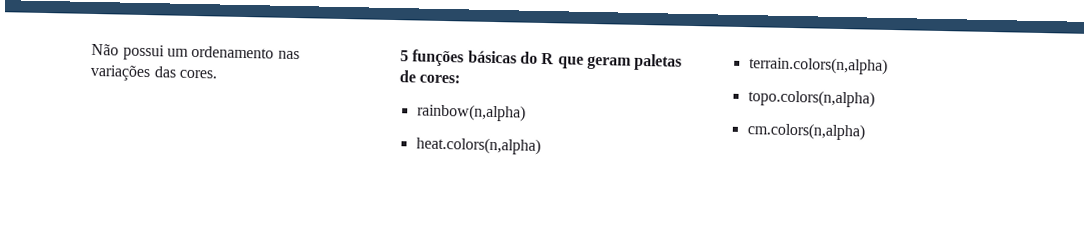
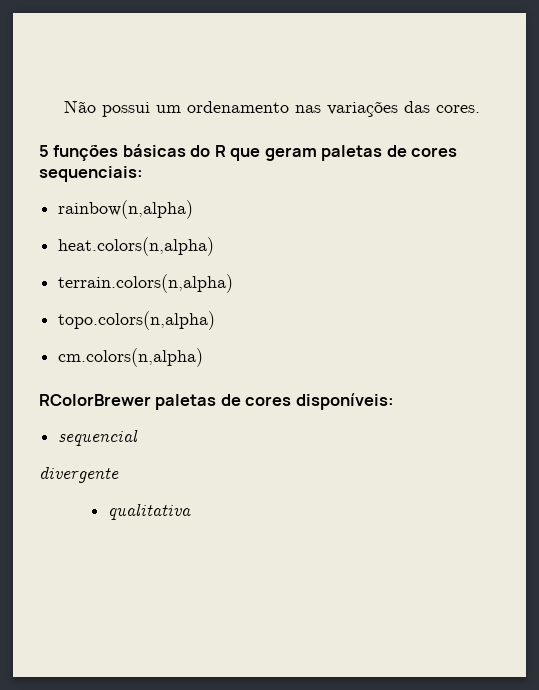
[419,74,461,84] cores: -> [411,147,458,157] [39,166,143,182] cores sequenciais:
(865, 131) none -> [39,393,394,410] [58,429,139,446] [39,466,119,483] [108,503,192,520] // RColorBrewer paletas de cores disponíveis: // sequencial // divergente // qualitativa

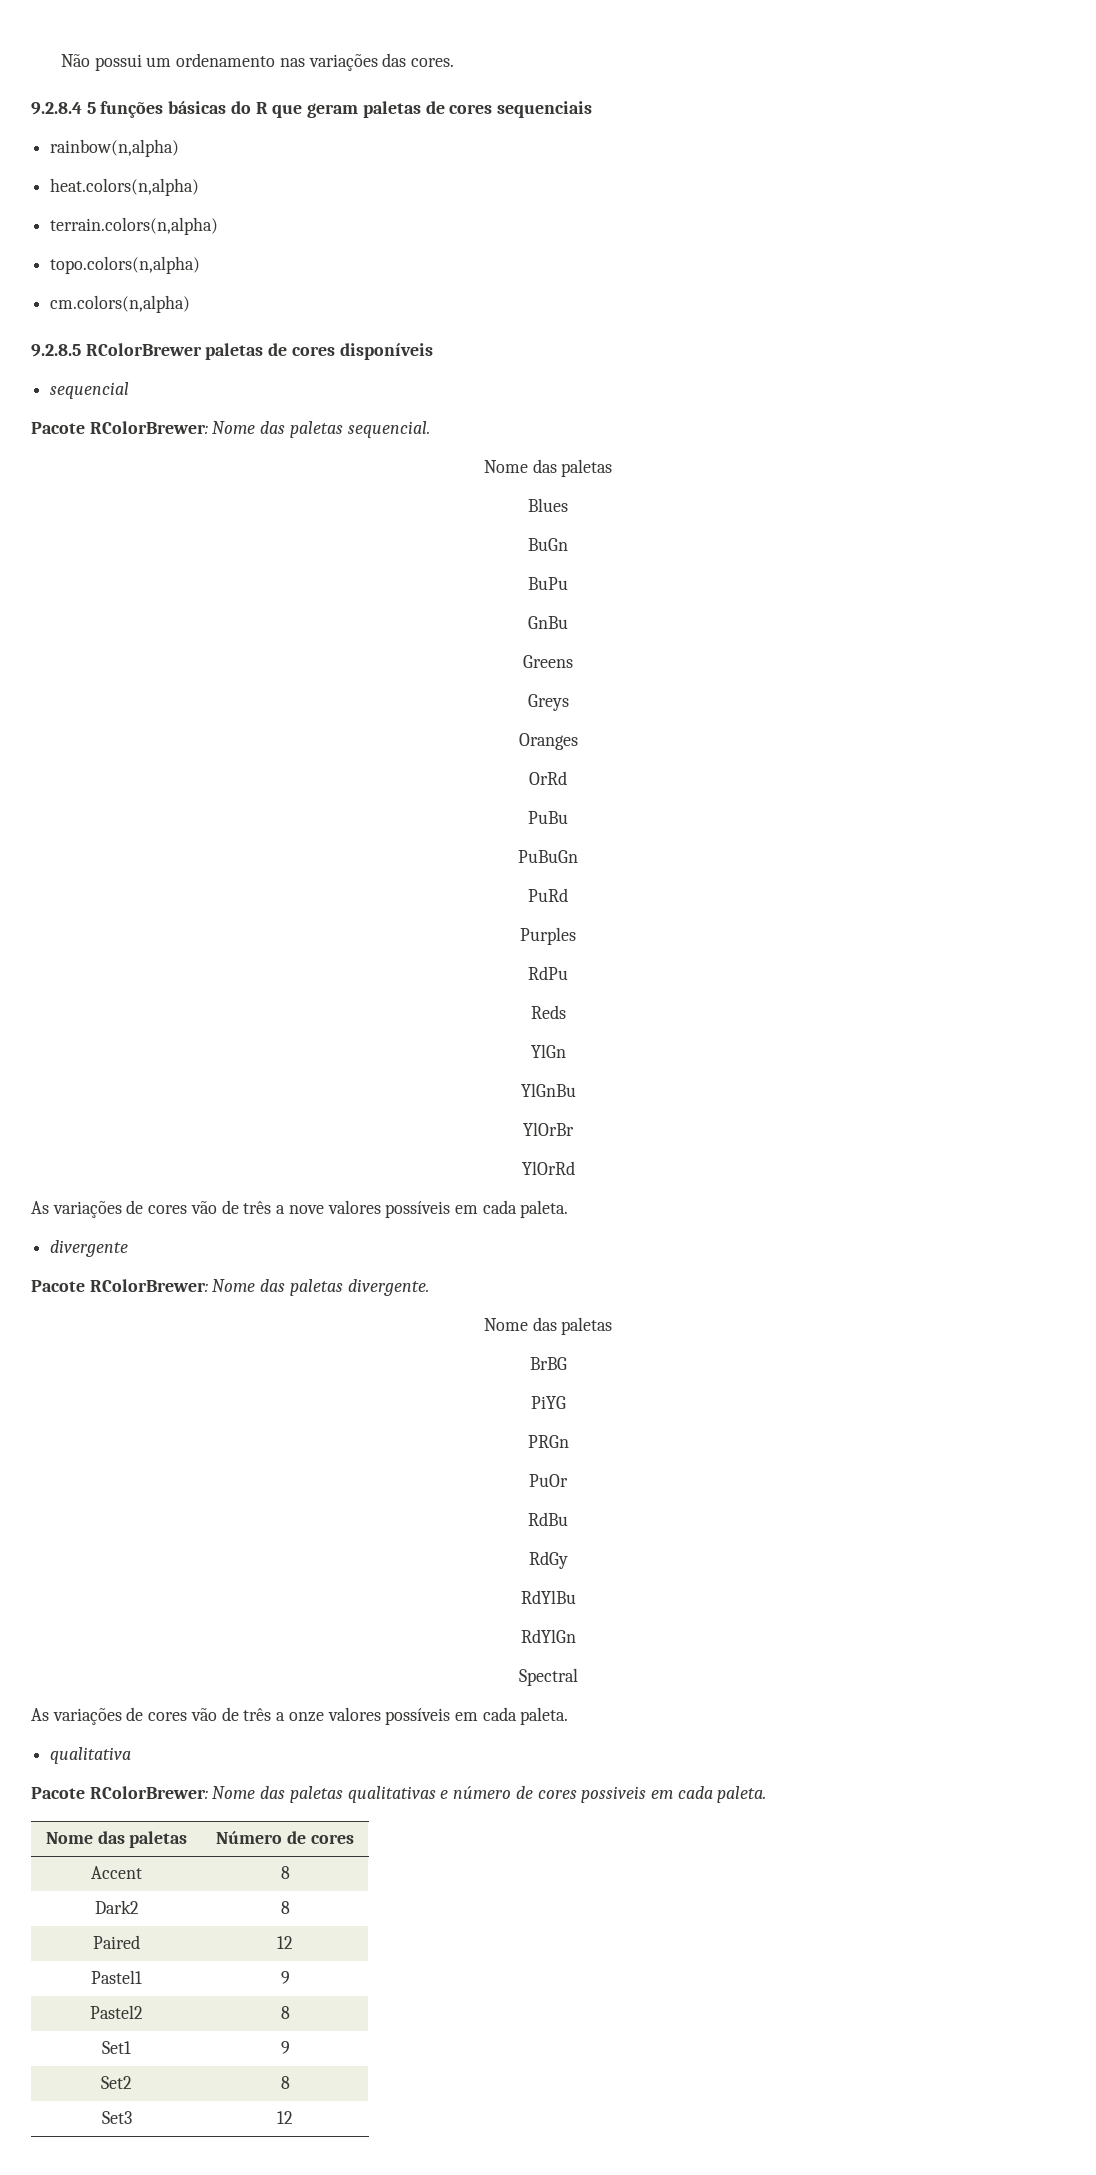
(480, 109) none -> [31,102,82,115] 9.2.8.4
[39,166,143,182] sequenciais: -> [496,101,592,118] sequenciais
(204, 357) none -> [31,344,81,357] 9.2.8.5
[295,393,394,410] disponíveis: -> [339,343,433,360] disponíveis
[39,466,119,483] [108,503,192,520] divergente // qualitativa -> [31,421,430,438] [483,459,613,477] [528,498,568,512] [528,538,568,551] [528,577,568,590] [528,616,568,629] [523,655,573,668] [527,694,569,711] [518,733,578,750] [529,771,567,785] [528,811,568,824] [518,850,578,863] [528,888,568,902] [520,927,576,945] [528,966,568,980] [530,1005,566,1019] [530,1044,566,1058] [520,1083,576,1097] [523,1122,574,1136] [521,1161,575,1175] [31,1200,569,1218] [50,1240,129,1257] [31,1279,429,1296] [483,1317,613,1335] [529,1357,567,1370] [530,1396,566,1409] [527,1435,569,1448] [529,1474,568,1487] [528,1512,568,1526] [528,1551,568,1569] [520,1590,576,1604] [520,1629,576,1643] [518,1668,578,1686] [31,1707,569,1725] [50,1747,132,1764] [31,1786,767,1803] [45,1831,188,1848] [216,1831,354,1844] [91,1866,142,1879] [280,1866,290,1879] [94,1900,139,1914] [280,1901,290,1914] [93,1935,140,1949] [277,1936,293,1949] [91,1970,142,1984] [280,1971,290,1984] [90,2005,143,2019] [280,2006,290,2019] [102,2041,131,2054] [280,2041,290,2054] [101,2076,132,2089] [280,2076,290,2089] [101,2111,132,2124] [277,2111,293,2124] Pacote RColorBrewer: Nome das paletas sequencial. // Nome das paletas // Blues // BuGn // BuPu // GnBu // Greens // Greys // Oranges // OrRd // PuBu // PuBuGn // PuRd // Purples // RdPu // Reds // YlGn // YlGnBu // YlOrBr // YlOrRd // As variações de cores vão de três a nove valores possíveis em cada paleta. // divergente // Pacote RColorBrewer: Nome das paletas divergente. // Nome das paletas // BrBG // PiYG // PRGn // PuOr // RdBu // RdGy // RdYlBu // RdYlGn // Spectral // As variações de cores vão de três a onze valores possíveis em cada paleta. // qualitativa // Pacote RColorBrewer: Nome das paletas qualitativas e número de cores possiveis em cada paleta. // Nome das paletas | Número de cores // Accent | 8 // Dark2 | 8 // Paired | 12 // Pastel1 | 9 // Pastel2 | 8 // Set1 | 9 // Set2 | 8 // Set3 | 12

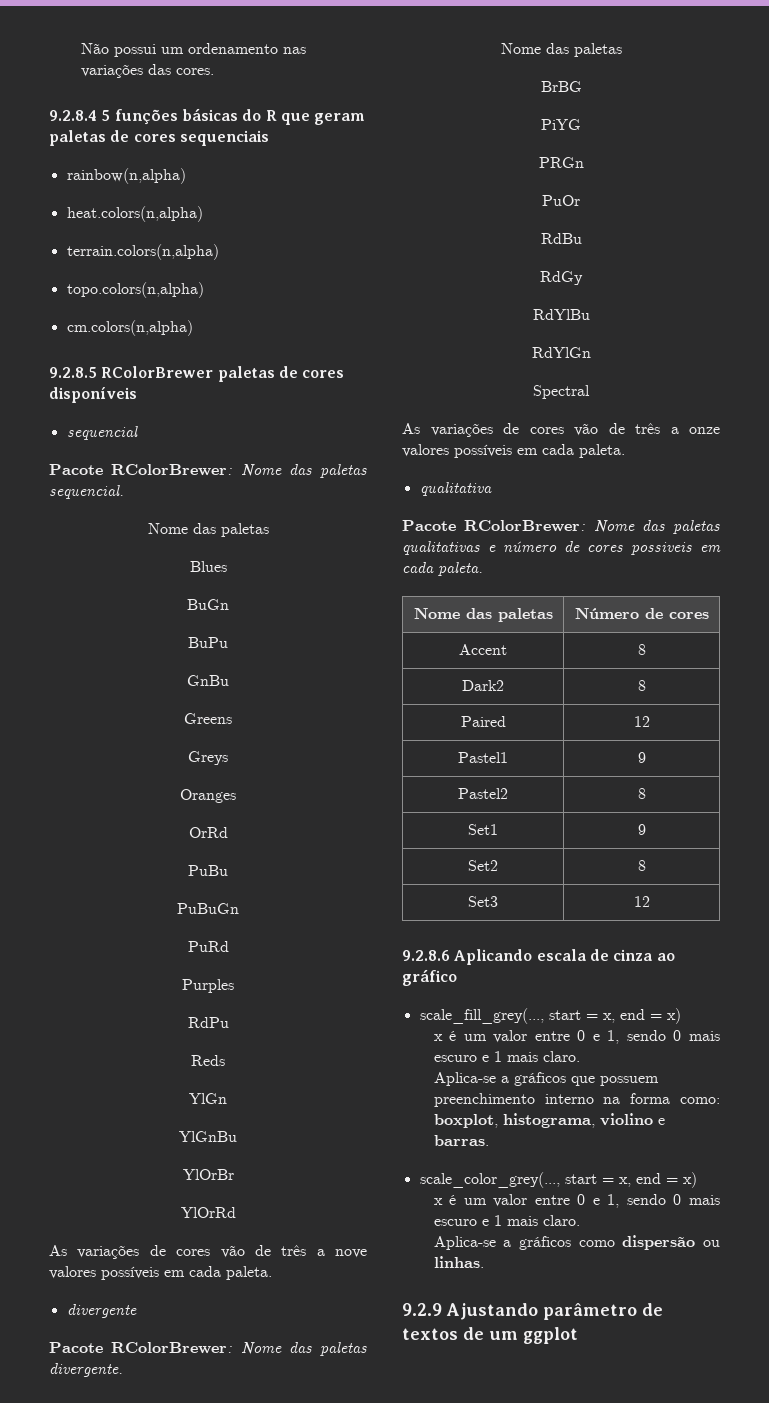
(293, 2117) none -> [402,949,675,965] [402,969,457,986] [419,1008,681,1024] [433,1030,720,1044] [433,1051,580,1062] [433,1072,659,1086] [433,1093,720,1107] [433,1113,665,1128] [433,1135,489,1146] [419,1172,697,1188] [433,1194,720,1208] [433,1215,580,1226] [433,1235,720,1250] [433,1256,484,1268] [402,1303,663,1320] [402,1327,578,1344] // 9.2.8.6 Aplicando escala de cinza ao gráfico // scale_fill_grey(..., start = x, end = x) // x é um valor entre 0 e 1, sendo 0 mais escuro e 1 mais claro. // Aplica-se a gráficos que possuem preenchimento interno na forma como: boxplot, histograma, violino e barras. // scale_color_grey(..., start = x, end = x) // x é um valor entre 0 e 1, sendo 0 mais escuro e 1 mais claro. // Aplica-se a gráficos como dispersão ou linhas. // 9.2.9 Ajustando parâmetro de textos de um ggplot

